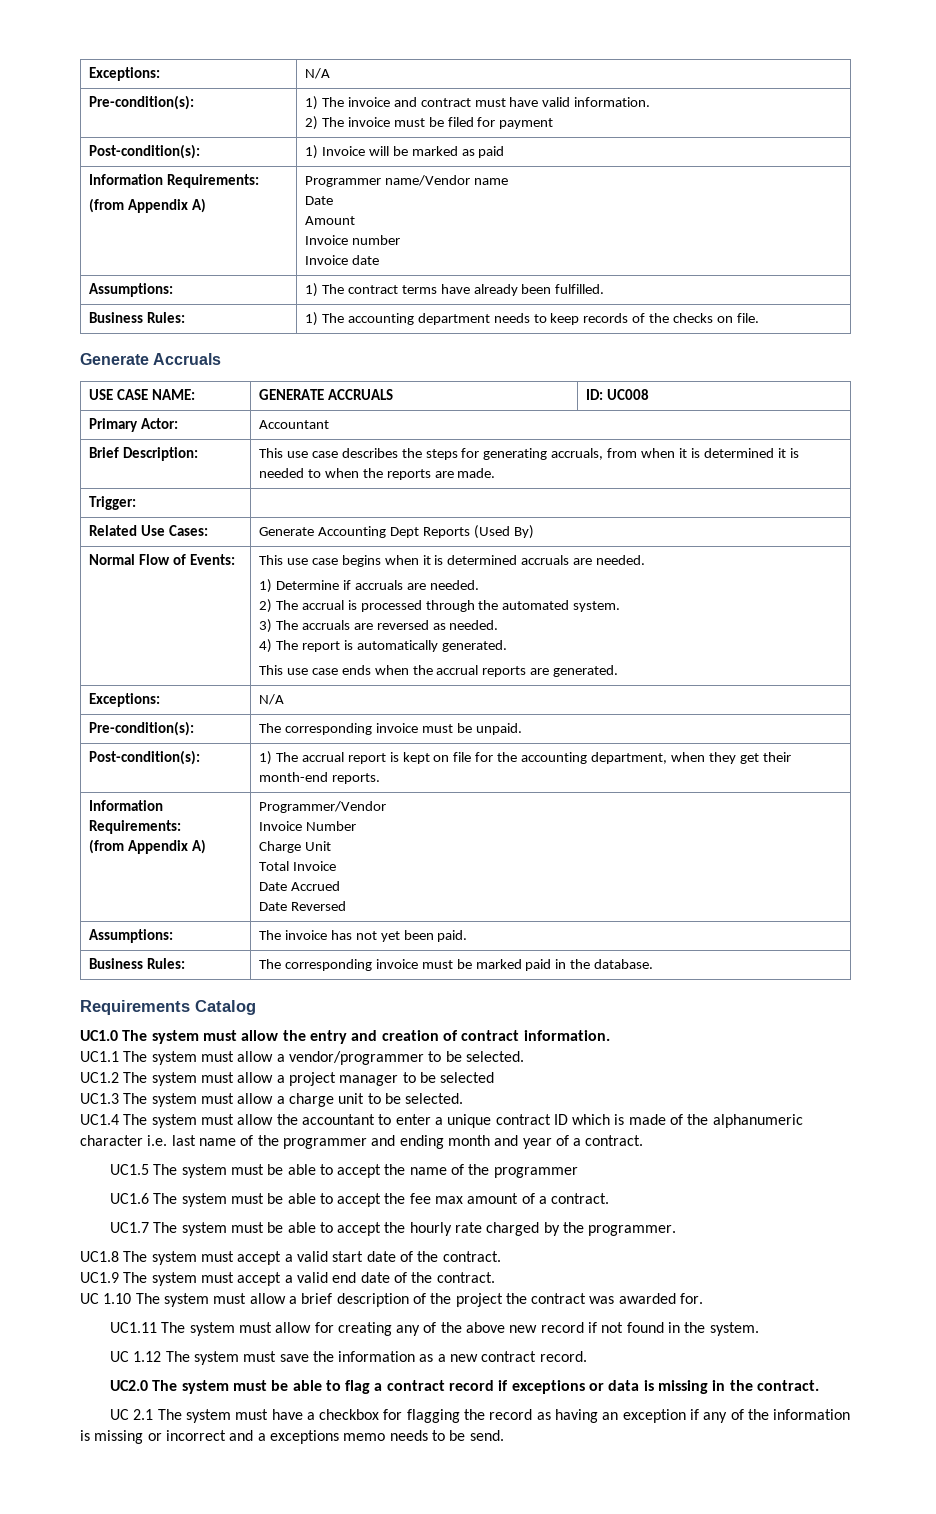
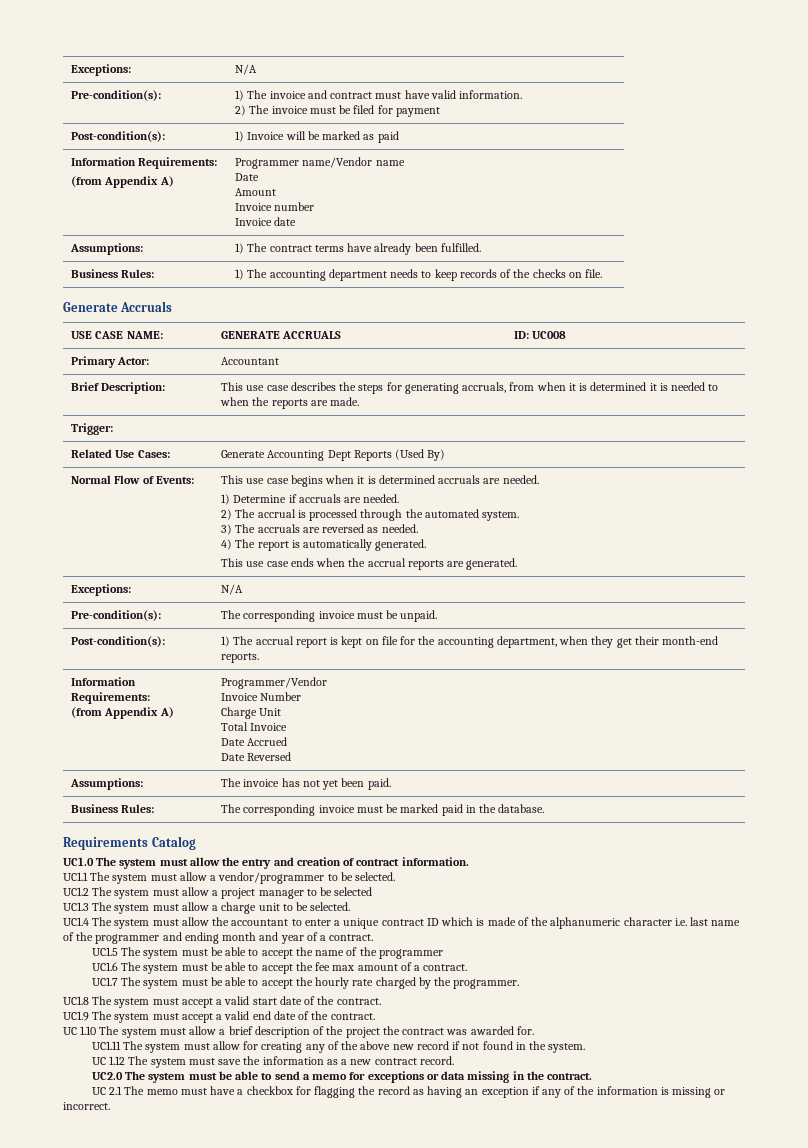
[345,1380,509,1394] flag a contract record if -> [274,1071,366,1080] send a memo for
[643,1380,654,1391] is -> (466, 1075) none
[185,1409,231,1423] system -> [146,1089,178,1095] memo
[165,1430,504,1444] incorrect and a exceptions memo needs to be send. -> [63,1102,110,1110] incorrect.

